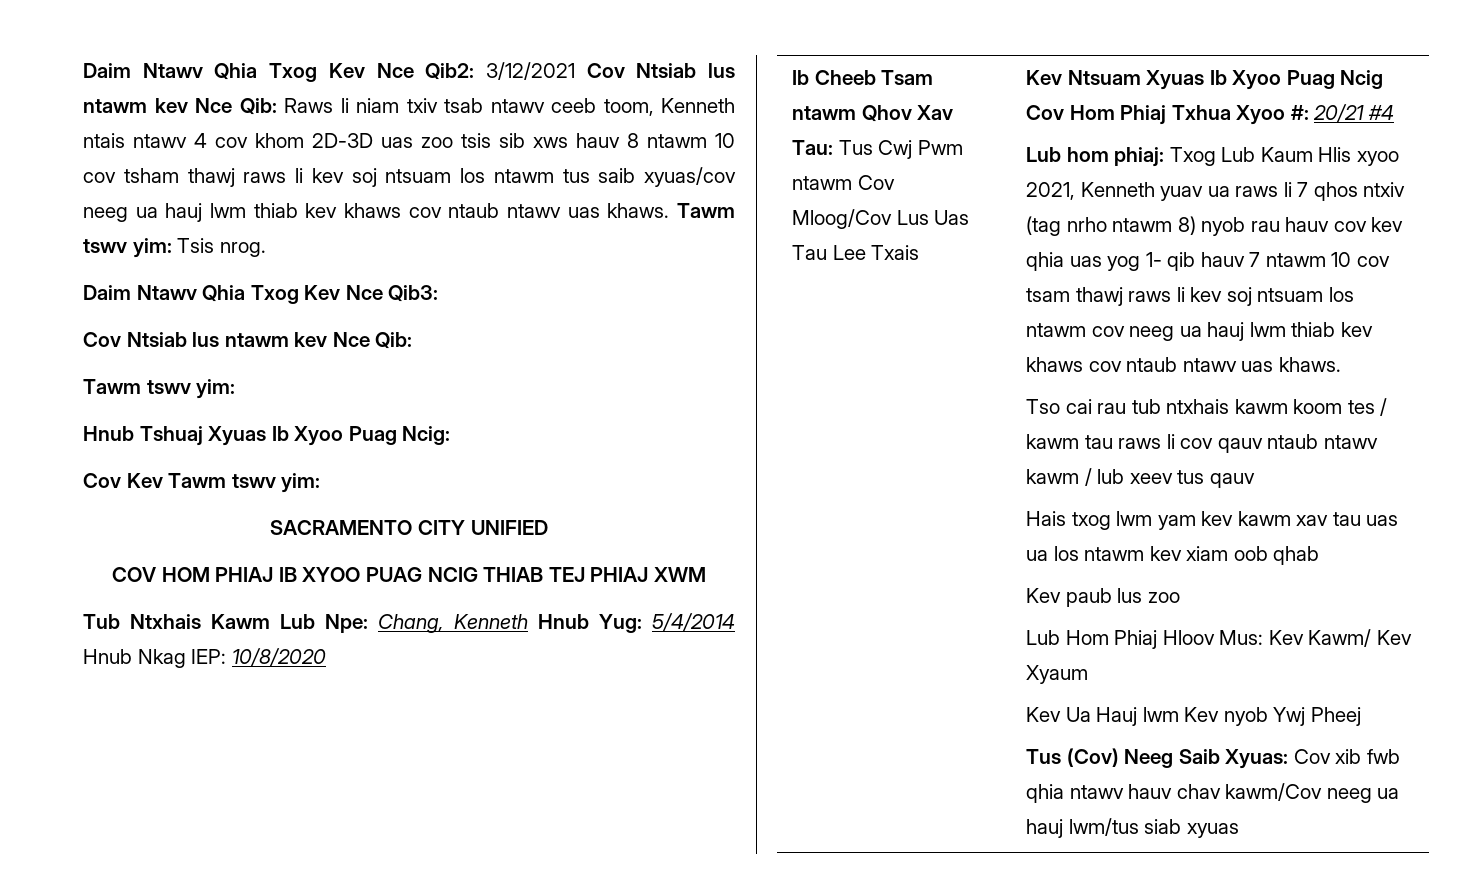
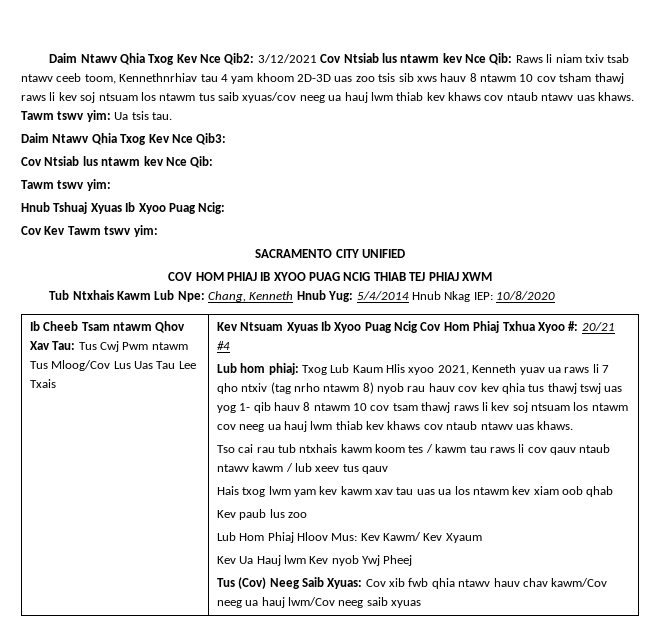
[661,98,735,113] [83,133,304,148] Kenneth ntais ntawv 4 cov khom -> [119,73,294,84] Kennethnrhiav tau 4 yam khoom
[177,238,266,257] Tsis nrog. -> [114,111,172,120] Ua tsis tau.
[857,175,895,190] Cov -> [29,361,48,369] Tus
[1313,182,1358,201] qhos -> [216,383,238,394] qho
(1065, 261) none -> [528,383,602,394] tus thawj tswj
[1249,252,1261,267] 7 -> [303,402,311,411] 8
[1068,818,1182,836] lwm/tus siab -> [287,597,388,608] lwm/Cov neeg saib

